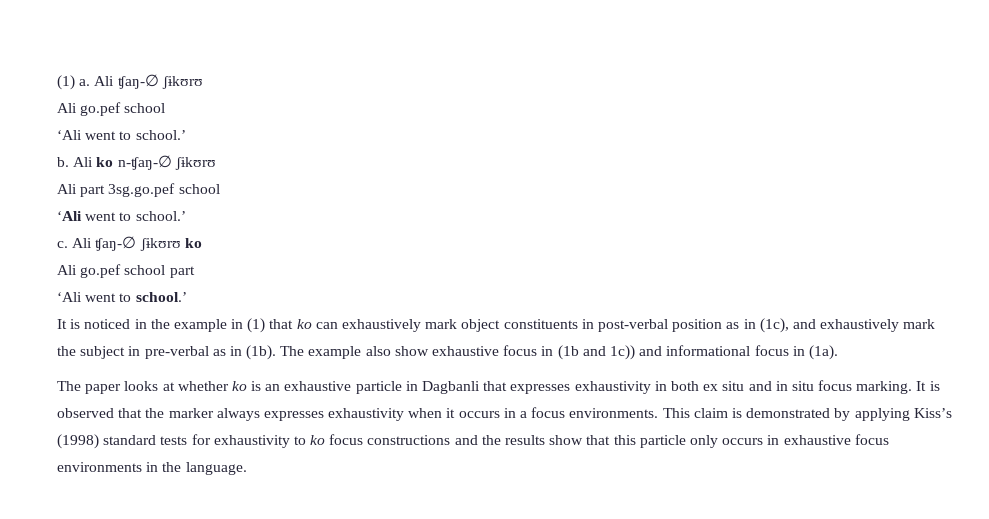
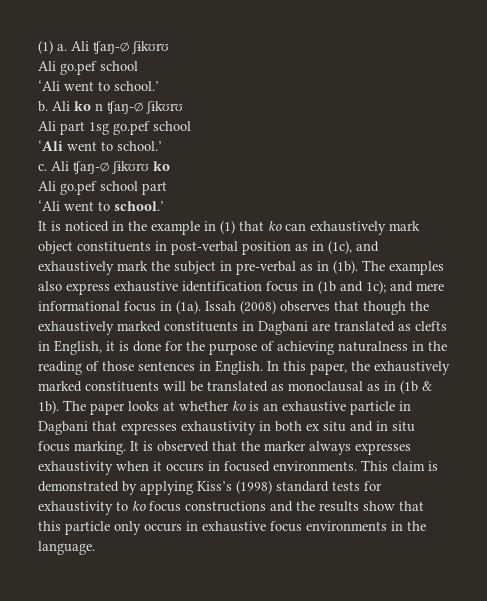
[117,155,172,170] n-ʧaŋ-∅ -> [95,101,143,114] n ʧaŋ-∅
[108,183,176,197] 3sg.go.pef -> [89,121,150,135] 1sg go.pef
[308,346,500,359] example also show exhaustive -> [389,261,444,275] [38,281,262,295] examples also express exhaustive identification
[609,345,663,360] 1c)) and -> [366,280,444,294] 1c); and mere
(838, 352) // -> [205,300,429,315] [38,321,447,335] [38,340,447,355] [38,360,450,375] [38,380,432,394] [38,400,59,414] Issah (2008) observes that though the exhaustively marked constituents in Dagbani are translated as clefts in English, it is done for the purpose of achieving naturalness in the reading of those sentences in English. In this paper, the exhaustively marked constituents will be translated as monoclausal as in (1b & 1b).
[422,381,481,394] Dagbanli -> [38,421,88,435] Dagbani
[520,407,566,418] a focus -> [224,461,270,472] focused

